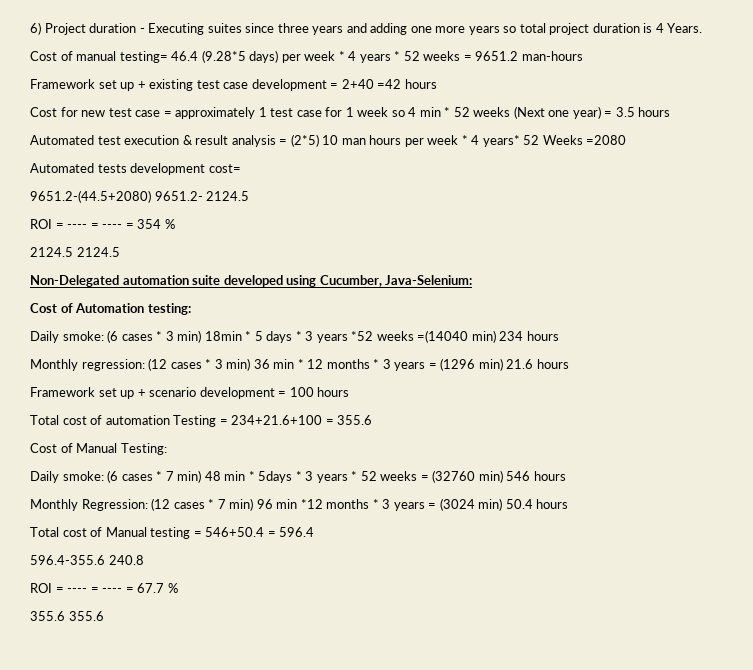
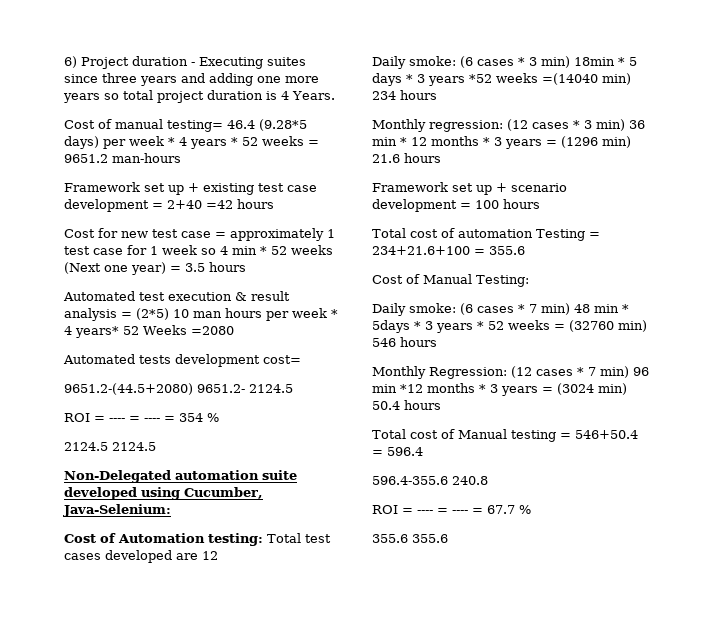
(191, 309) none -> [267,533,331,543] [64,550,218,563] Total test cases developed are 12

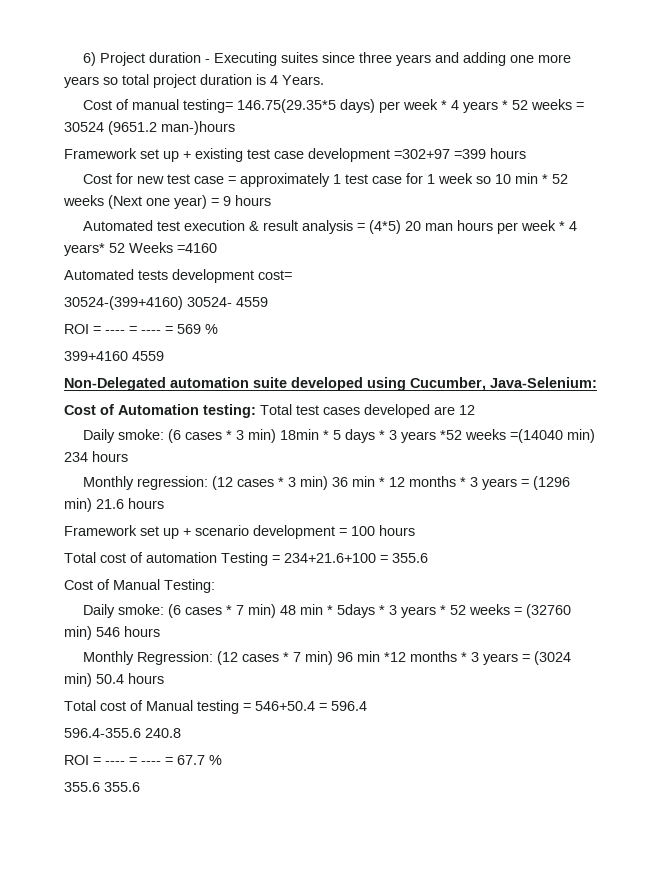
[227,119,307,131] 46.4 (9.28*5 -> [237,99,337,113] 146.75(29.35*5
[64,153,181,163] 9651.2 man-hours -> [64,121,235,135] 30524 (9651.2 man-)hours
[152,200,233,209] = 2+40 =42 -> [394,149,486,159] =302+97 =399
[220,246,228,255] 4 -> [495,174,512,184] 10
[185,263,205,272] 3.5 -> [223,196,231,206] 9
[136,308,189,320] (2*5) 10 -> [369,220,422,234] (4*5) 20
[190,326,234,335] =2080 -> [177,243,217,253] =4160
[64,383,293,395] [64,413,219,422] [64,442,156,451] 9651.2-(44.5+2080) 9651.2- 2124.5 // ROI = ---- = ---- = 354 % // 2124.5 2124.5 -> [64,296,268,310] [64,324,218,334] [64,351,164,361] 30524-(399+4160) 30524- 4559 // ROI = ---- = ---- = 569 % // 399+4160 4559

